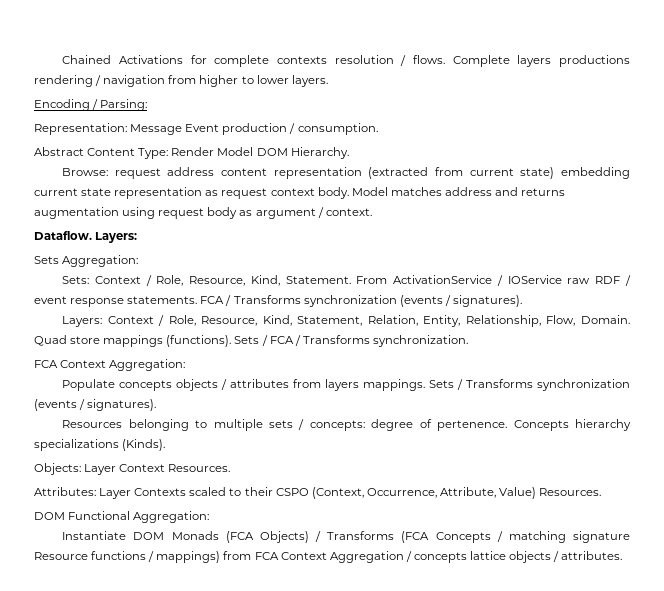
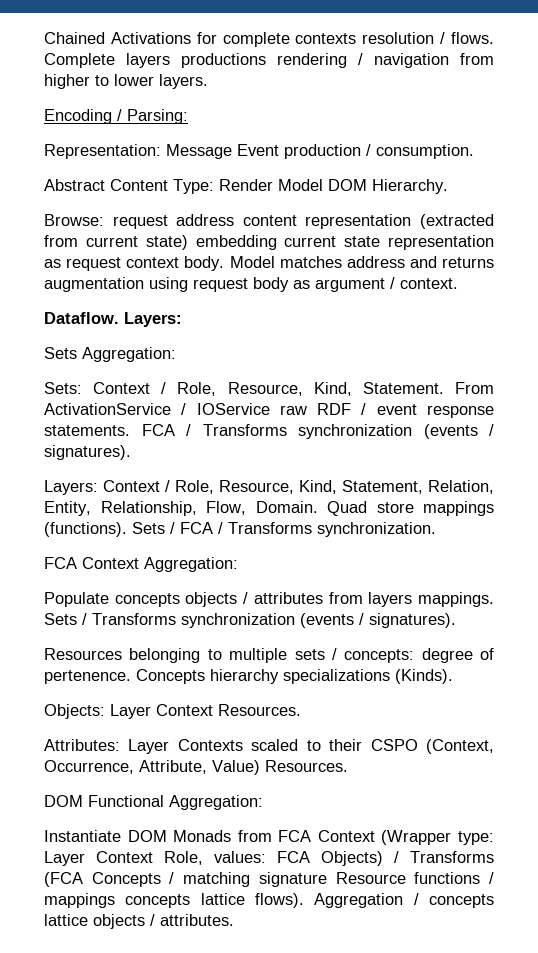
[225,531,254,543] (FCA -> [237,830,494,845] [44,851,310,866] from FCA Context (Wrapper type: Layer Context Role, values: FCA
[156,551,327,563] mappings) from FCA Context -> [44,893,304,908] mappings concepts lattice flows).

